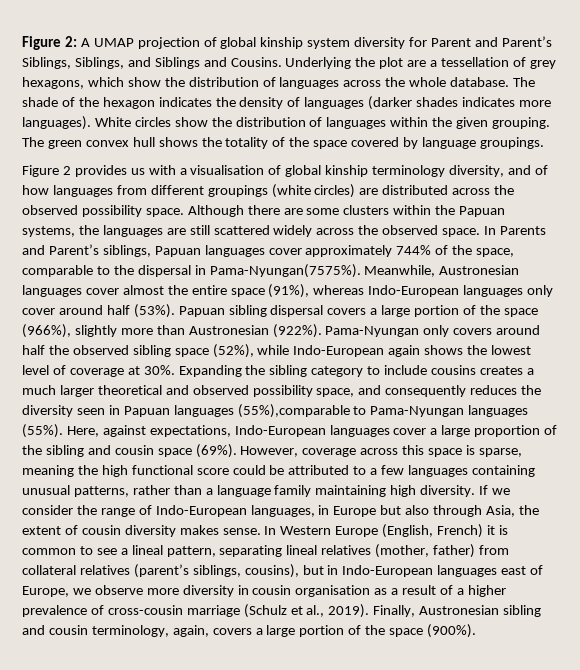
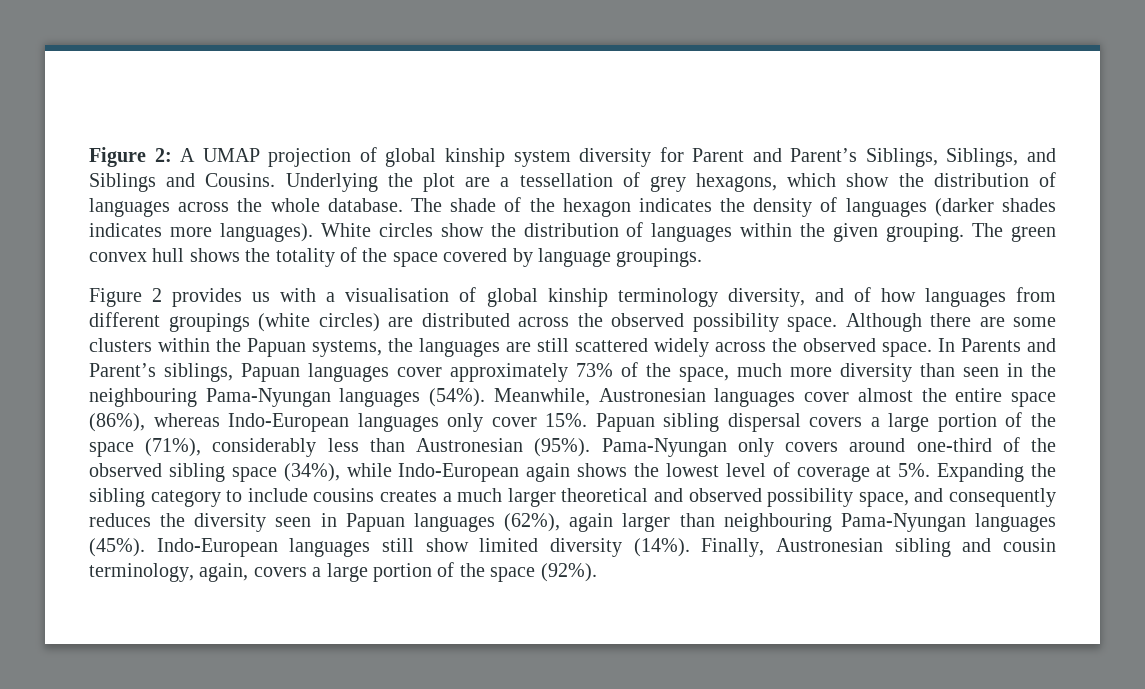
[396,245,432,255] 744% -> [576,363,613,377] 73%
[22,264,361,278] comparable to the dispersal in Pama-Nyungan(7575%). -> [737,363,1056,382] [89,388,486,407] much more diversity than seen in the neighbouring Pama-Nyungan languages (54%).
[268,284,310,298] (91%), -> [89,413,145,432] (86%),
[58,304,175,318] around half (53%). -> [545,413,588,427] 15%.
[22,324,153,338] (966%), slightly more -> [145,438,359,457] (71%), considerably less
[272,324,322,338] (922%). -> [534,438,591,457] (95%).
[22,345,45,355] half -> [916,437,1020,452] one-third of
[212,344,254,358] (52%), -> [283,463,340,482] (34%),
[143,365,175,375] 30%. -> [898,463,931,477] 5%.
[237,404,529,418] [22,424,558,438] [22,444,522,458] [22,465,535,477] [22,485,511,497] [22,505,539,517] [22,524,508,538] [22,544,510,558] [22,564,544,578] [22,585,506,597] [22,604,370,618] (55%),comparable to Pama-Nyungan languages (55%). Here, against expectations, Indo-European languages cover a large proportion of the sibling and cousin space (69%). However, coverage across this space is sparse, meaning the high functional score could be attributed to a few languages containing unusual patterns, rather than a language family maintaining high diversity. If we consider the range of Indo-European languages, in Europe but also through Asia, the extent of cousin diversity makes sense. In Western Europe (English, French) it is common to see a lineal pattern, separating lineal relatives (mother, father) from collateral relatives (parent’s siblings, cousins), but in Indo-European languages east of Europe, we observe more diversity in cousin organisation as a result of a higher prevalence of cross-cousin marriage (Schulz et al., 2019). -> [504,513,1056,532] [89,538,690,557] (62%), again larger than neighbouring Pama-Nyungan languages (45%). Indo-European languages still show limited diversity (14%).
[427,624,477,638] (900%). -> [540,563,597,582] (92%).

